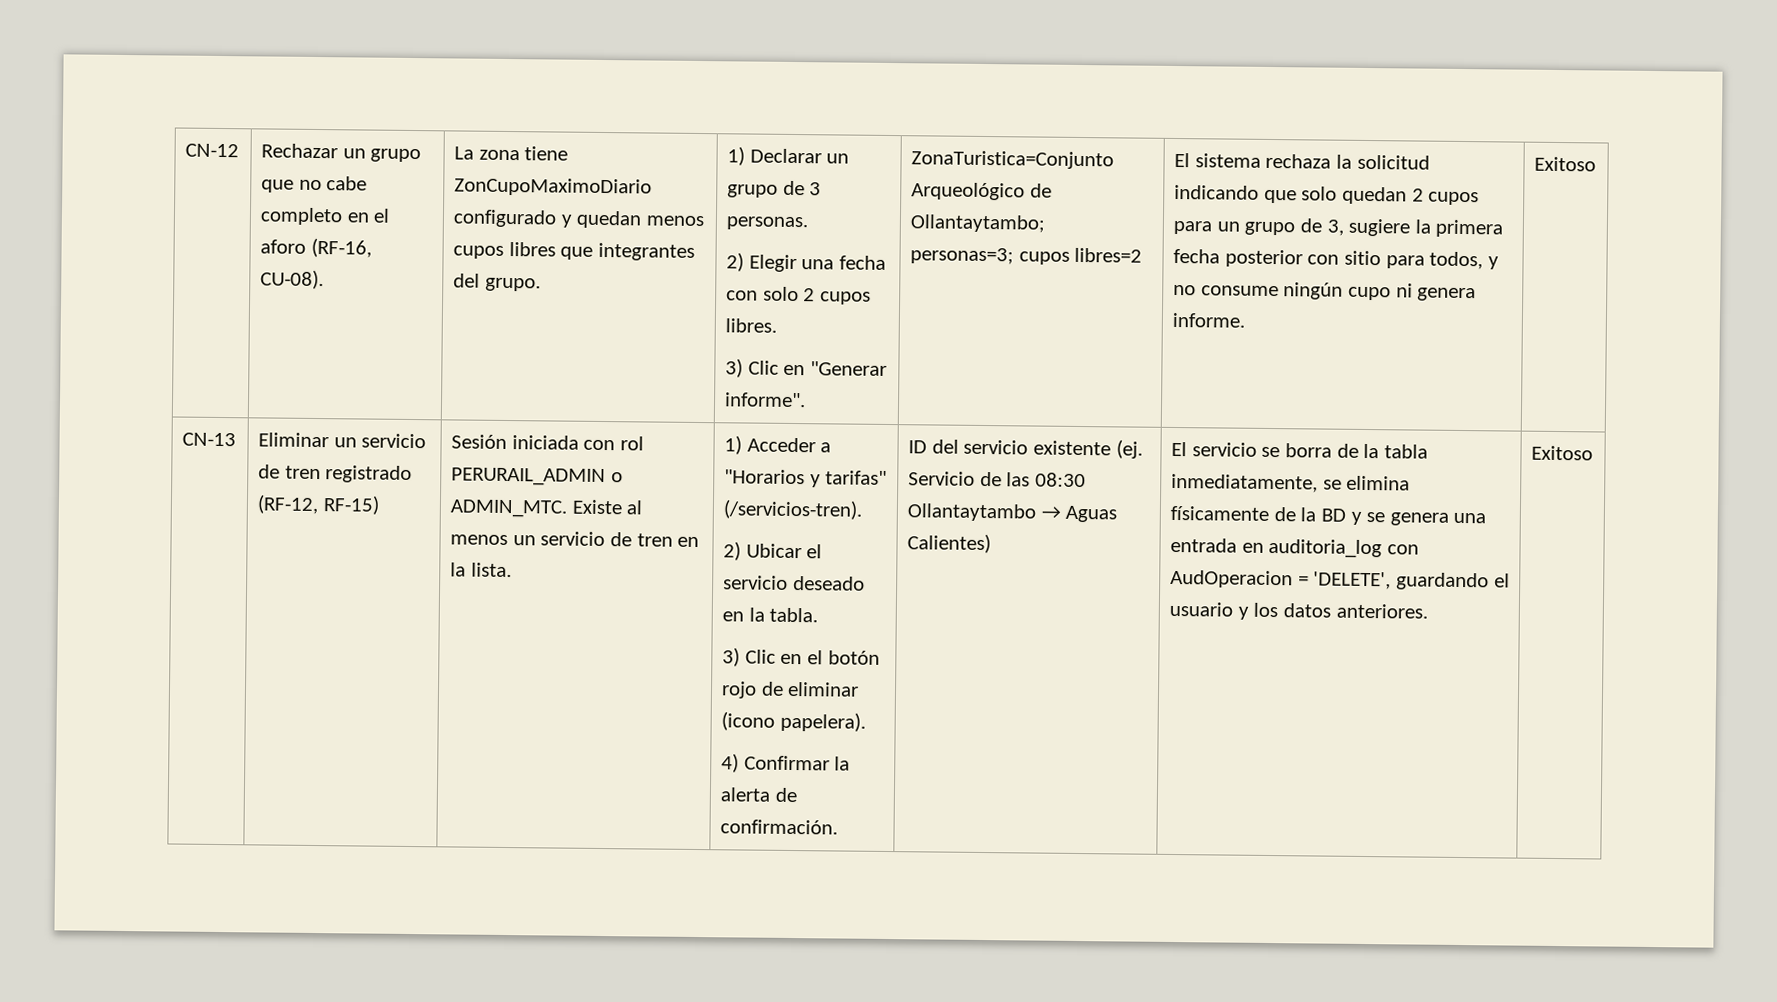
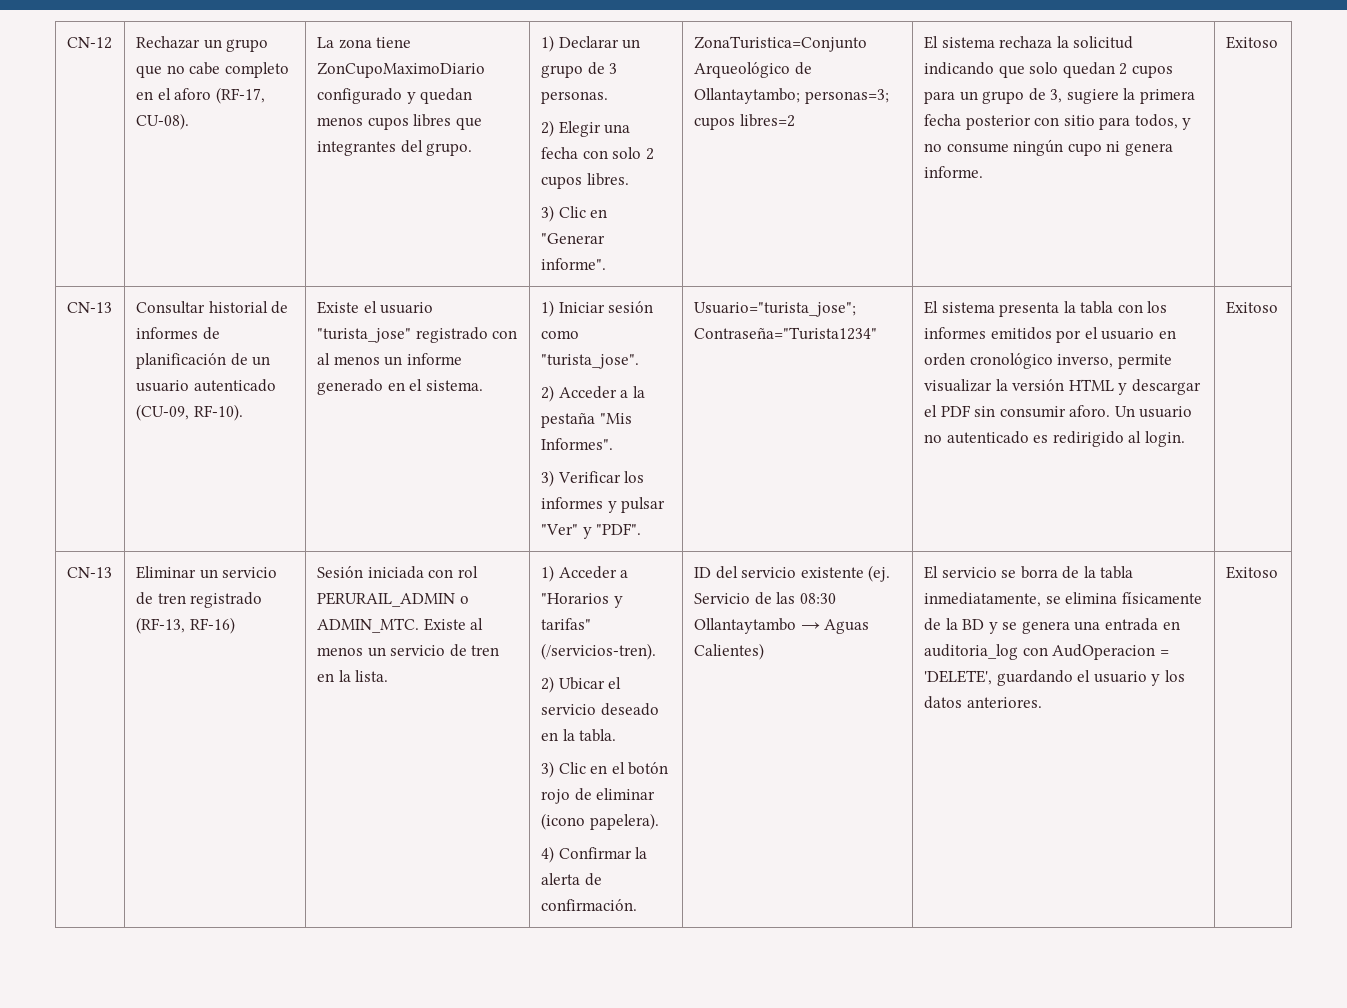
[310,237,372,258] (RF-16, -> [215,87,265,104] (RF-17,
(1597, 164) none -> [66,302,112,313] [135,301,289,314] [135,327,220,340] [135,353,271,369] [135,379,276,392] [135,404,243,421] [316,301,434,314] [316,327,518,343] [316,353,462,366] [316,379,483,395] [540,300,654,317] [540,330,579,339] [540,354,639,369] [540,385,645,402] [540,413,632,428] [540,438,613,450] [540,470,645,487] [540,497,666,513] [540,523,642,539] [693,302,856,317] [693,327,877,340] [923,301,1168,317] [923,327,1176,343] [923,353,1172,369] [923,379,1201,395] [923,405,1193,418] [923,431,1185,447] [1225,301,1278,314] // CN-13 | Consultar historial de informes de planificación de un usuario autenticado (CU-09, RF-10). | Existe el usuario "turista_jose" registrado con al menos un informe generado en el sistema. | 1) Iniciar sesión como "turista_jose". // 2) Acceder a la pestaña "Mis Informes". // 3) Verificar los informes y pulsar "Ver" y "PDF". | Usuario="turista_jose"; Contraseña="Turista1234" | El sistema presenta la tabla con los informes emitidos por el usuario en orden cronológico inverso, permite visualizar la versión HTML y descargar el PDF sin consumir aforo. Un usuario no autenticado es redirigido al login. | Exitoso
[257,494,380,515] (RF-12, RF-15) -> [135,617,235,634] (RF-13, RF-16)

